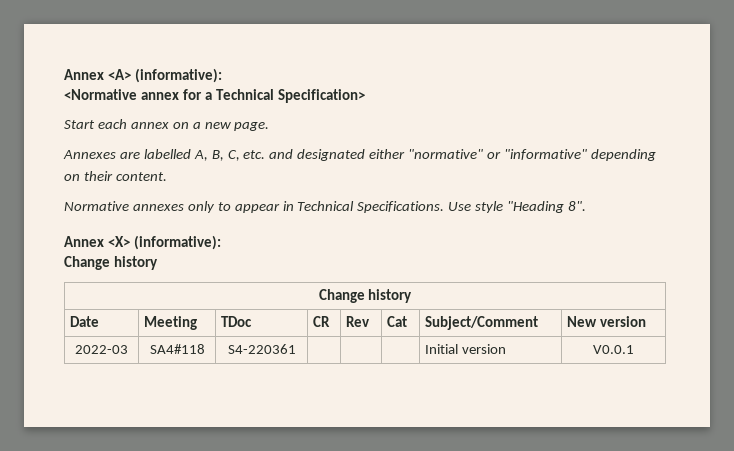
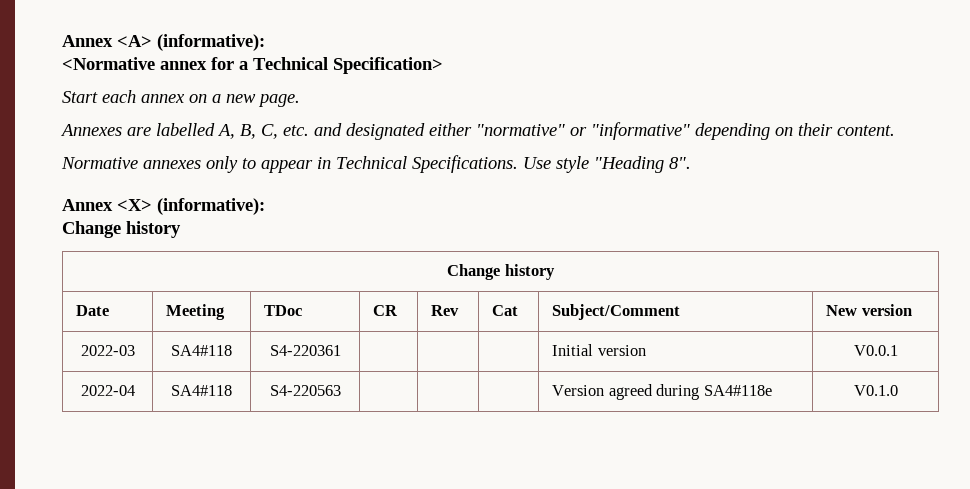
(634, 349) none -> [80,385,135,396] [171,385,232,396] [269,385,341,396] [552,384,772,400] [853,385,898,396] // 2022-04 | SA4#118 | S4-220563 | | | | Version agreed during SA4#118e | V0.1.0

